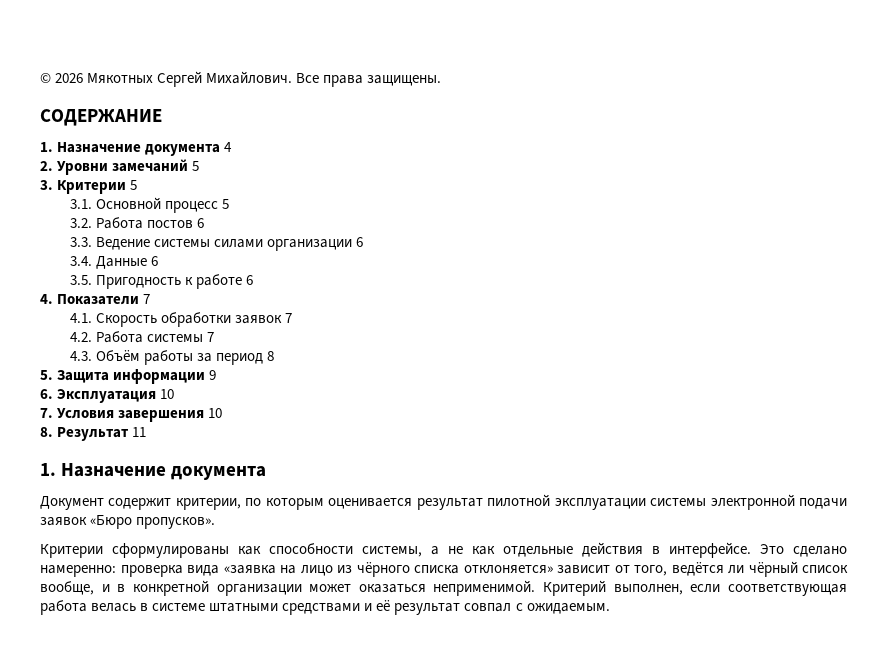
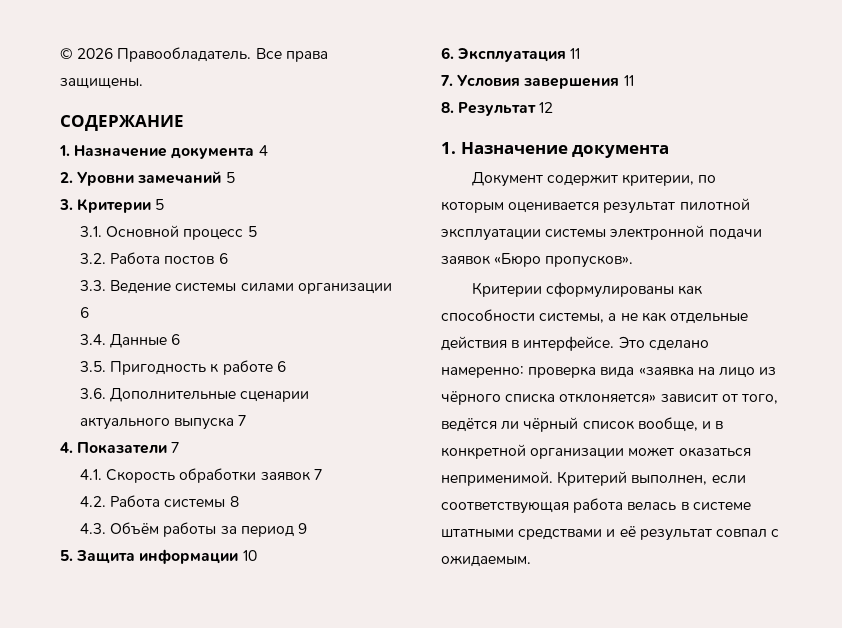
[87,71,293,87] Мякотных Сергей Михайлович. -> [117,47,252,62] Правообладатель.
(253, 280) none -> [80,388,310,402] [80,415,247,430] // 3.6. Дополнительные сценарии актуального выпуска 7
[206,332,214,342] 7 -> [229,496,239,507] 8
[266,351,274,361] 8 -> [298,523,308,534] 9
[209,370,217,380] 9 -> [242,550,257,561] 10
[160,389,175,399] 10 -> [570,48,581,59] 11
[208,408,223,418] 10 -> [623,75,634,86] 11
[132,427,147,437] 11 -> [539,102,554,113] 12

